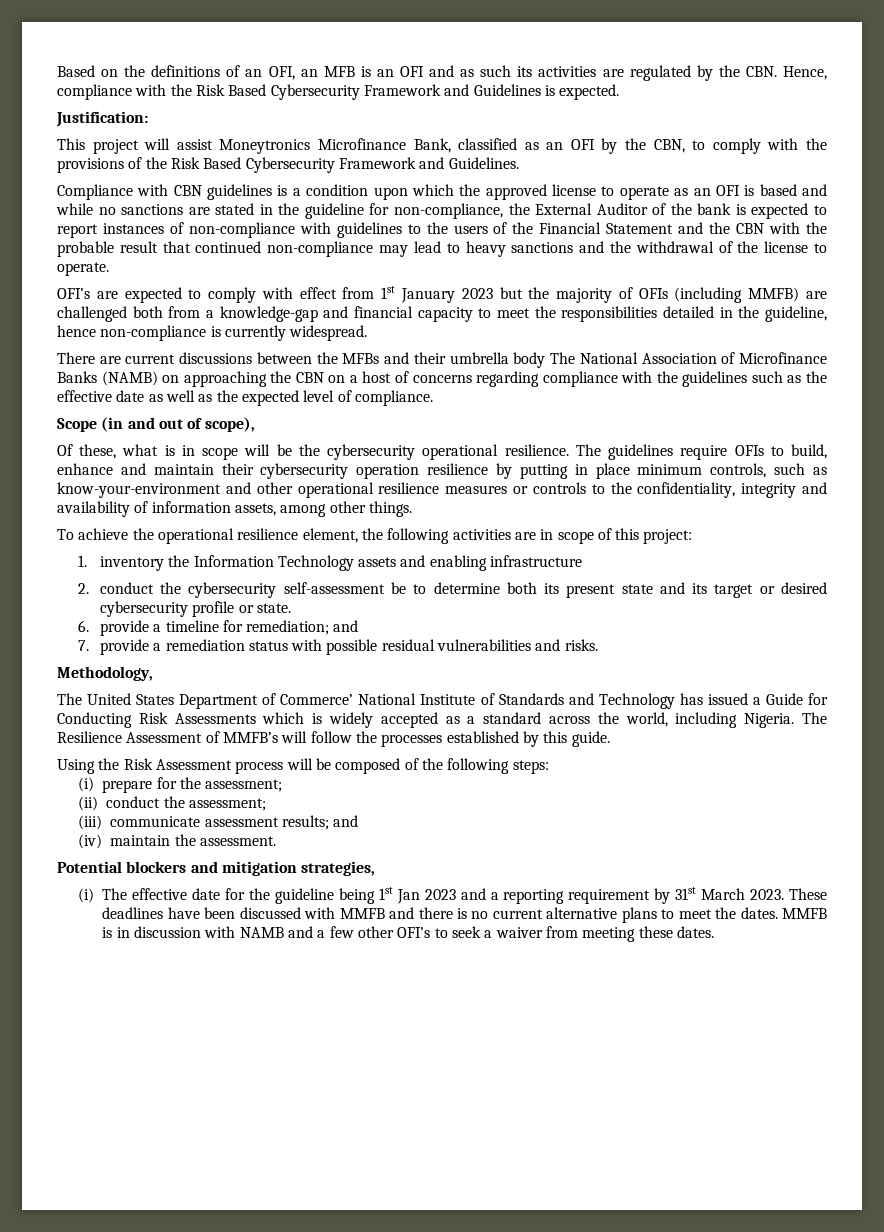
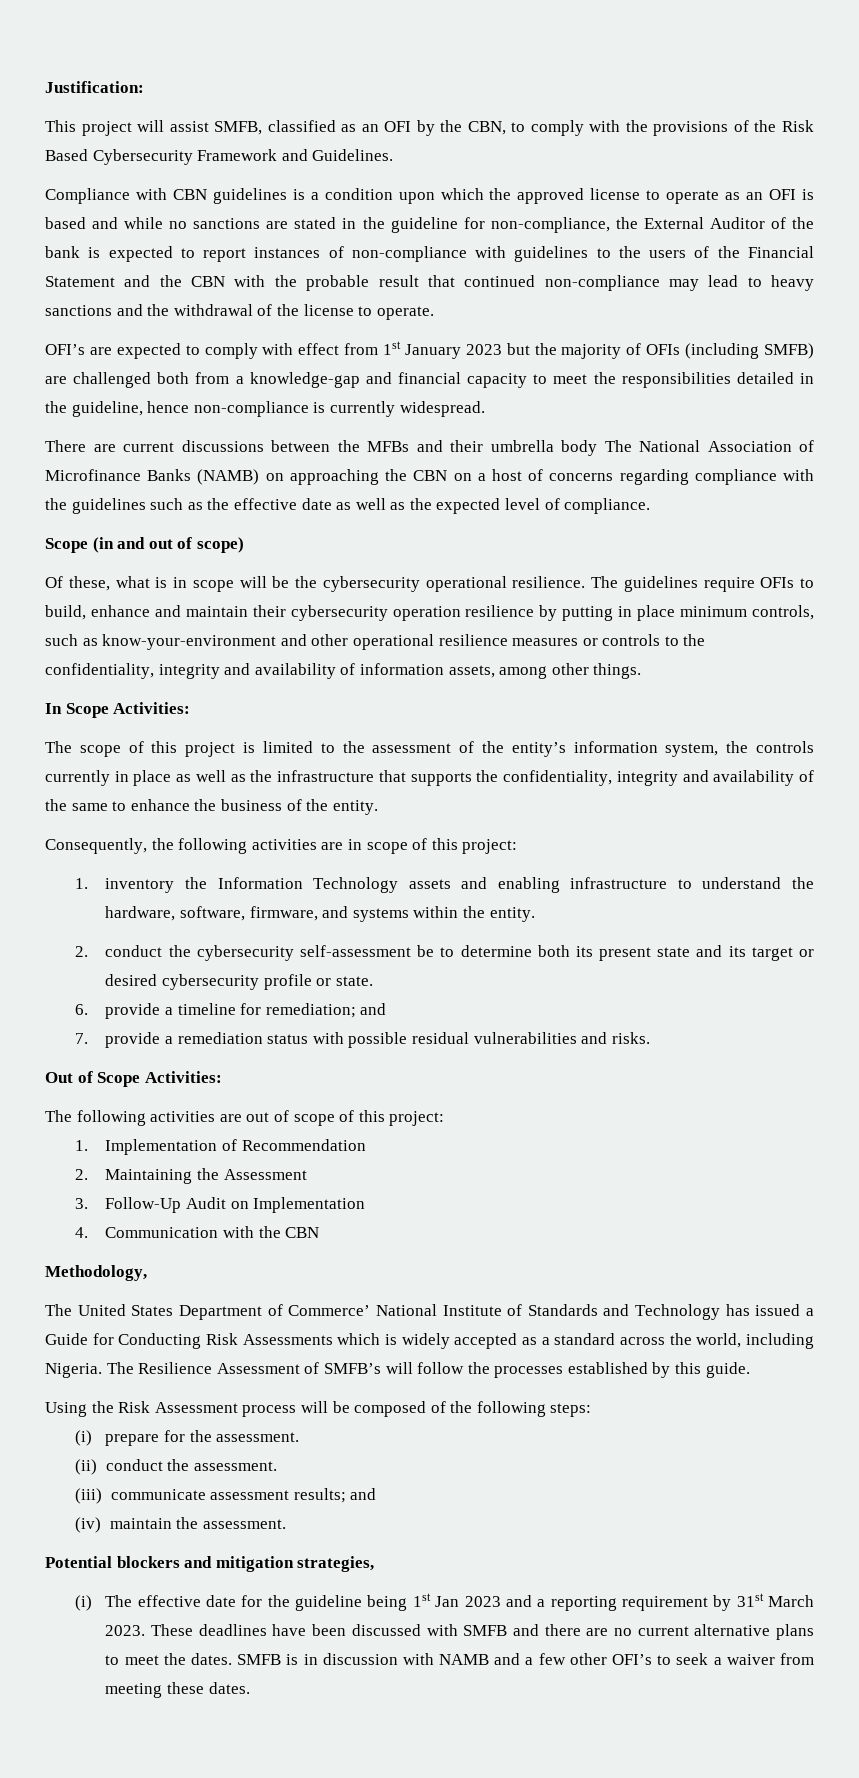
[57,65,827,81] [57,84,620,100] Based on the definitions of an OFI, an MFB is an OFI and as such its activities are regulated by the CBN. Hence, compliance with the Risk Based Cybersecurity Framework and Guidelines is expected. // -> (45, 87) none
[219,138,451,154] Moneytronics Microfinance Bank, -> [214,121,263,135] SMFB,
[748,287,800,302] MMFB) -> [763,343,814,359] SMFB)
[204,417,255,432] scope), -> [196,537,244,553] scope)
[57,528,358,544] To achieve the operational resilience element, -> [45,702,191,718] [45,741,814,757] [45,770,814,786] [45,799,378,815] [45,838,147,854] In Scope Activities: // The scope of this project is limited to the assessment of the entity’s information system, the controls currently in place as well as the infrastructure that supports the confidentiality, integrity and availability of the same to enhance the business of the entity. // Consequently,
(583, 561) none -> [677,877,814,889] [105,906,535,922] to understand the hardware, software, firmware, and systems within the entity.
(598, 645) none -> [45,1071,222,1087] [45,1110,445,1126] [75,1139,366,1155] [75,1168,307,1184] [75,1197,366,1213] [75,1226,320,1238] // Out of Scope Activities: // The following activities are out of scope of this project: // 1. Implementation of Recommendation // 2. Maintaining the Assessment // 3. Follow-Up Audit on Implementation // 4. Communication with the CBN
[222,732,278,743] MMFB’s -> [323,1363,381,1374] SMFB’s
[205,779,283,792] assessment; -> [216,1432,300,1442] assessment.
[189,798,267,811] assessment; -> [193,1461,277,1471] assessment.
[339,908,385,919] MMFB -> [463,1625,508,1636] SMFB
[456,908,467,919] is -> [586,1628,609,1636] are
[782,908,827,919] MMFB -> [237,1654,282,1665] SMFB

